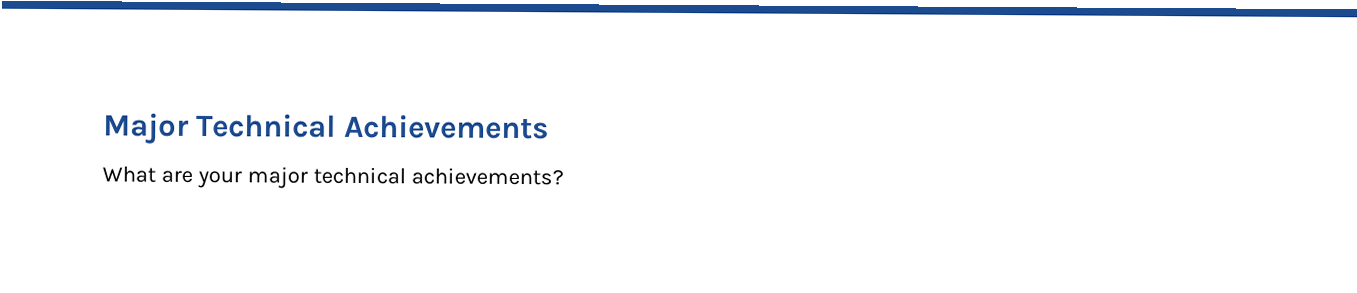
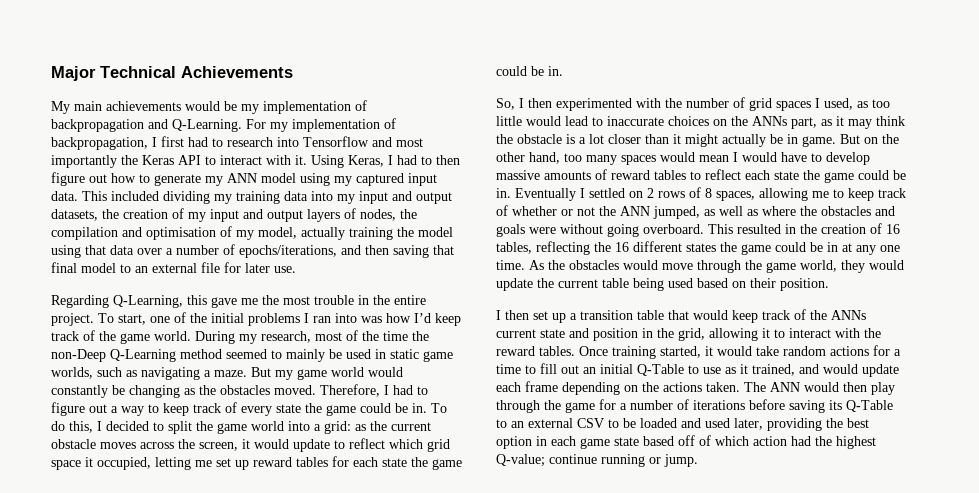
[102,166,564,189] What are your major technical achievements? -> [51,100,367,114] [51,118,396,132] [51,136,423,150] [51,155,460,168] [51,172,437,186] [51,191,452,204] [51,208,417,222] [51,226,453,240] [51,244,454,258] [51,262,296,273] [51,295,426,308] [51,312,461,326] [51,330,429,344] [51,349,453,362] [51,367,403,380] [51,384,428,398] [51,402,447,416] [51,421,431,434] [51,438,450,452] [51,456,462,470] [496,66,563,76] [496,97,890,111] [496,116,905,129] [496,134,899,147] [496,152,870,165] [496,169,906,183] [496,187,906,201] [496,205,895,219] [496,223,900,237] [496,241,900,255] [496,260,904,273] [496,278,829,291] [496,309,866,323] [496,328,881,341] [496,345,901,359] [496,363,899,377] [496,381,895,395] [496,399,893,413] [496,418,869,431] [496,435,876,449] [496,454,698,467] My main achievements would be my implementation of backpropagation and Q-Learning. For my implementation of backpropagation, I first had to research into Tensorflow and most importantly the Keras API to interact with it. Using Keras, I had to then figure out how to generate my ANN model using my captured input data. This included dividing my training data into my input and output datasets, the creation of my input and output layers of nodes, the compilation and optimisation of my model, actually training the model using that data over a number of epochs/iterations, and then saving that final model to an external file for later use. // Regarding Q-Learning, this gave me the most trouble in the entire project. To start, one of the initial problems I ran into was how I’d keep track of the game world. During my research, most of the time the non-Deep Q-Learning method seemed to mainly be used in static game worlds, such as navigating a maze. But my game world would constantly be changing as the obstacles moved. Therefore, I had to figure out a way to keep track of every state the game could be in. To do this, I decided to split the game world into a grid: as the current obstacle moves across the screen, it would update to reflect which grid space it occupied, letting me set up reward tables for each state the game could be in. // So, I then experimented with the number of grid spaces I used, as too little would lead to inaccurate choices on the ANNs part, as it may think the obstacle is a lot closer than it might actually be in game. But on the other hand, too many spaces would mean I would have to develop massive amounts of reward tables to reflect each state the game could be in. Eventually I settled on 2 rows of 8 spaces, allowing me to keep track of whether or not the ANN jumped, as well as where the obstacles and goals were without going overboard. This resulted in the creation of 16 tables, reflecting the 16 different states the game could be in at any one time. As the obstacles would move through the game world, they would update the current table being used based on their position. // I then set up a transition table that would keep track of the ANNs current state and position in the grid, allowing it to interact with the reward tables. Once training started, it would take random actions for a time to fill out an initial Q-Table to use as it trained, and would update each frame depending on the actions taken. The ANN would then play through the game for a number of iterations before saving its Q-Table to an external CSV to be loaded and used later, providing the best option in each game state based off of which action had the highest Q-value; continue running or jump.

